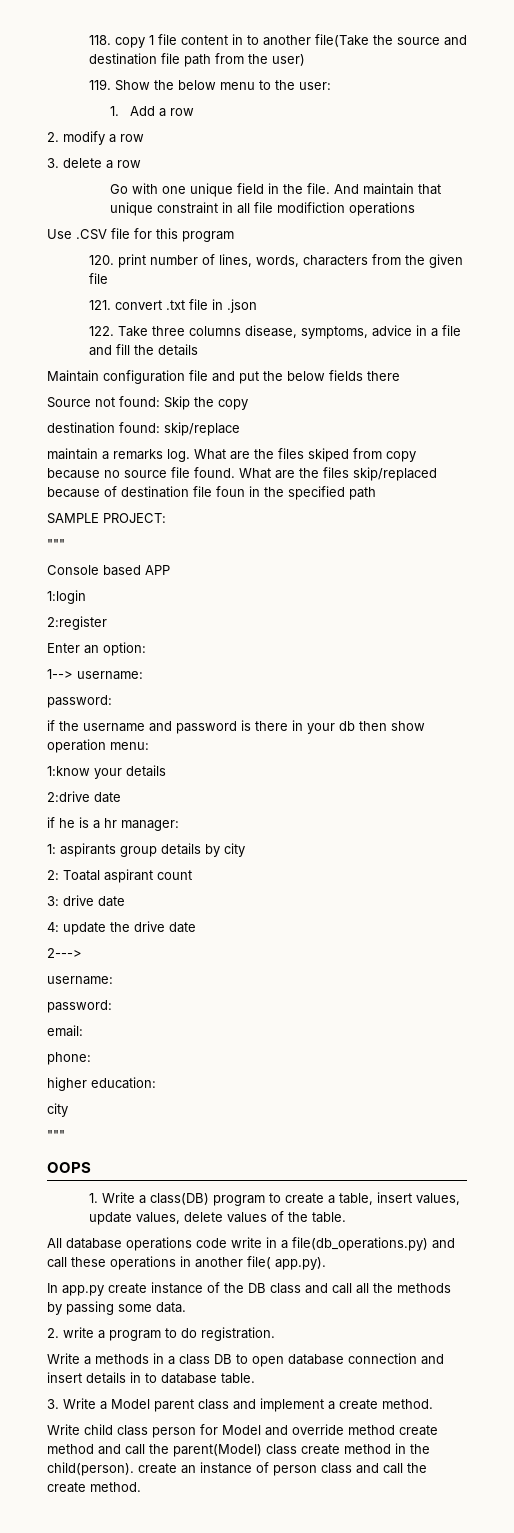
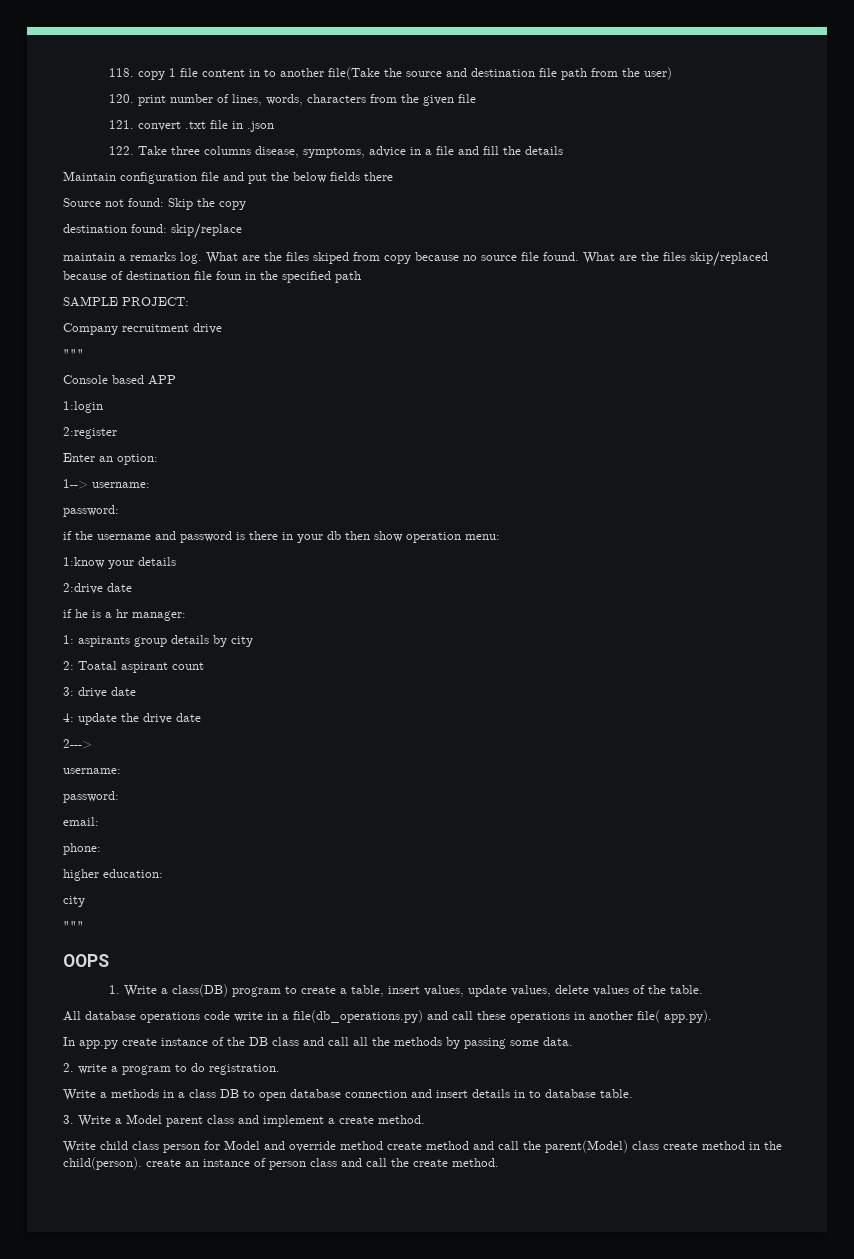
[88,79,331,91] [109,106,195,117] [47,131,144,145] [47,158,141,169] [109,183,441,197] [109,202,415,216] [47,228,234,242] // 119. Show the below menu to the user: // 1. Add a row // 2. modify a row // 3. delete a row // Go with one unique field in the file. And maintain that unique constraint in all file modifiction operations // Use .CSV file for this program -> (673, 73) none
(166, 518) none -> [63,323,222,335] // Company recruitment drive

